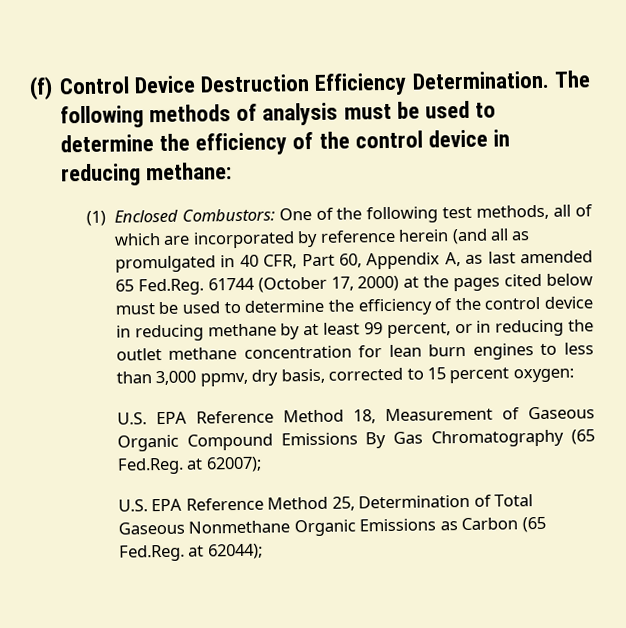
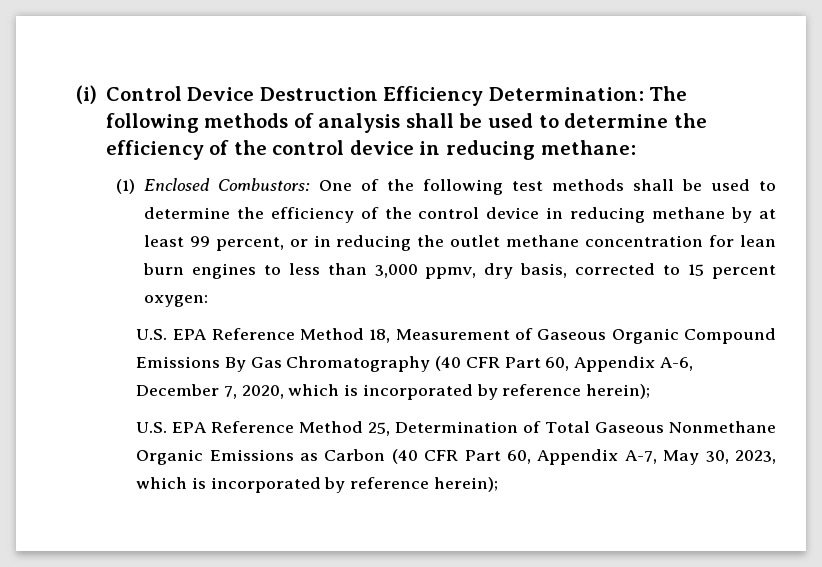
[29,76,53,100] (f) -> [76,85,97,104] (i)
[411,70,550,90] Determination. -> [488,87,644,101] Determination:
[343,103,392,120] must -> [405,113,454,128] shall
[476,204,594,220] [113,228,531,249] [114,250,594,273] [114,273,594,296] [114,303,155,315] methods, all of which are incorporated by reference herein (and all as promulgated in 40 CFR, Part 60, Appendix A, as last amended 65 Fed.Reg. 61744 (October 17, 2000) at the pages cited below must -> [551,179,674,191] methods shall
[571,429,595,445] [116,456,262,475] (65 Fed.Reg. at 62007); -> [435,356,693,372] [136,384,650,400] (40 CFR Part 60, Appendix A-6, December 7, 2020, which is incorporated by reference herein);
[521,516,546,533] [118,543,263,562] (65 Fed.Reg. at 62044); -> [391,449,776,465] [136,477,498,493] (40 CFR Part 60, Appendix A-7, May 30, 2023, which is incorporated by reference herein);

